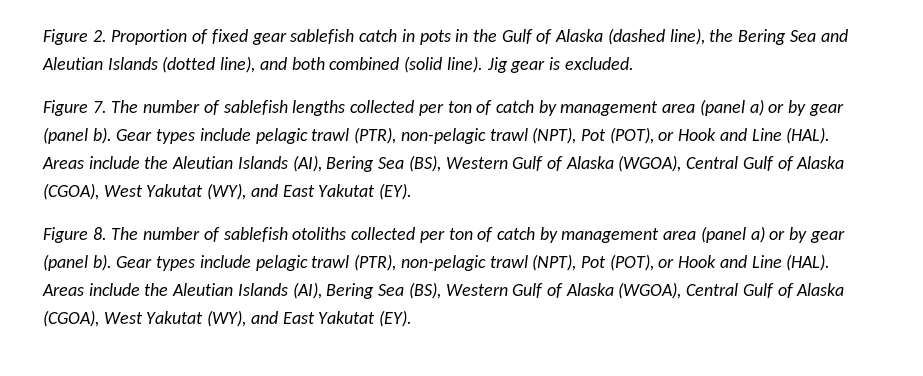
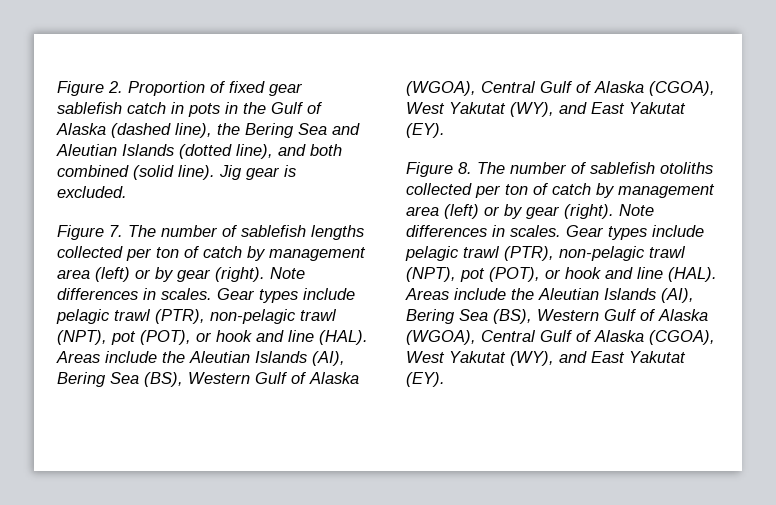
[699,99,844,116] [43,127,782,144] (panel a) or by gear (panel b). Gear types include pelagic trawl (PTR), non-pelagic trawl (NPT), Pot (POT), or Hook and Line -> [95,267,305,282] [57,288,355,303] [56,309,337,324] [57,330,314,345] (left) or by gear (right). Note differences in scales. Gear types include pelagic trawl (PTR), non-pelagic trawl (NPT), pot (POT), or hook and line
[700,226,845,243] [43,254,782,271] (panel a) or by gear (panel b). Gear types include pelagic trawl (PTR), non-pelagic trawl (NPT), Pot (POT), or Hook and Line -> [444,204,654,219] [406,225,704,240] [405,246,686,261] [406,267,663,282] (left) or by gear (right). Note differences in scales. Gear types include pelagic trawl (PTR), non-pelagic trawl (NPT), pot (POT), or hook and line

